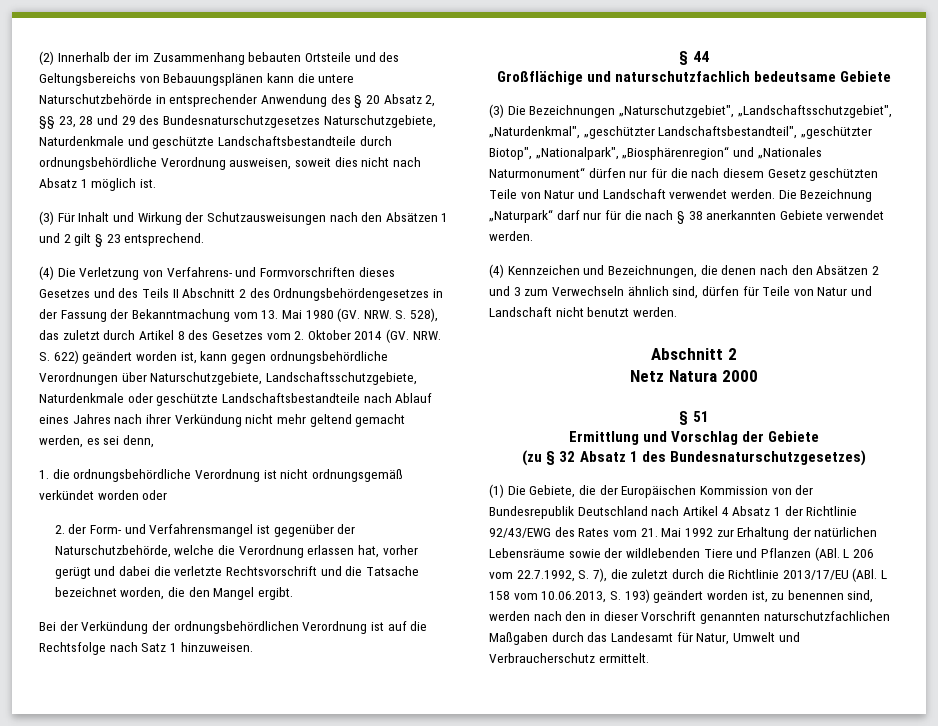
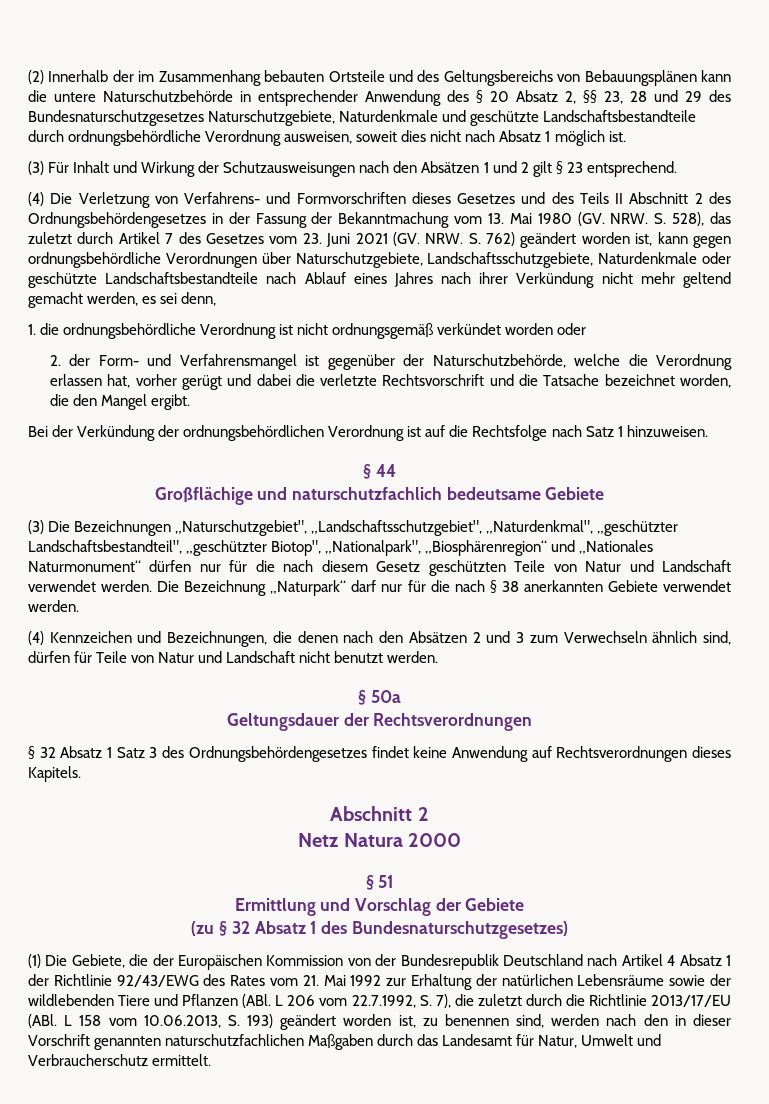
[177,331,185,340] 8 -> [165,233,174,244] 7
[294,329,441,343] [39,350,79,364] 2. Oktober 2014 (GV. NRW. S. 622) -> [302,232,516,247] 23. Juni 2021 (GV. NRW. S. 762)
(677, 312) none -> [358,690,401,705] [226,713,533,731] [28,746,731,762] [28,766,81,782] // § 50a // Geltungsdauer der Rechtsverordnungen // § 32 Absatz 1 Satz 3 des Ordnungsbehördengesetzes findet keine Anwendung auf Rechtsverordnungen dieses Kapitels.

